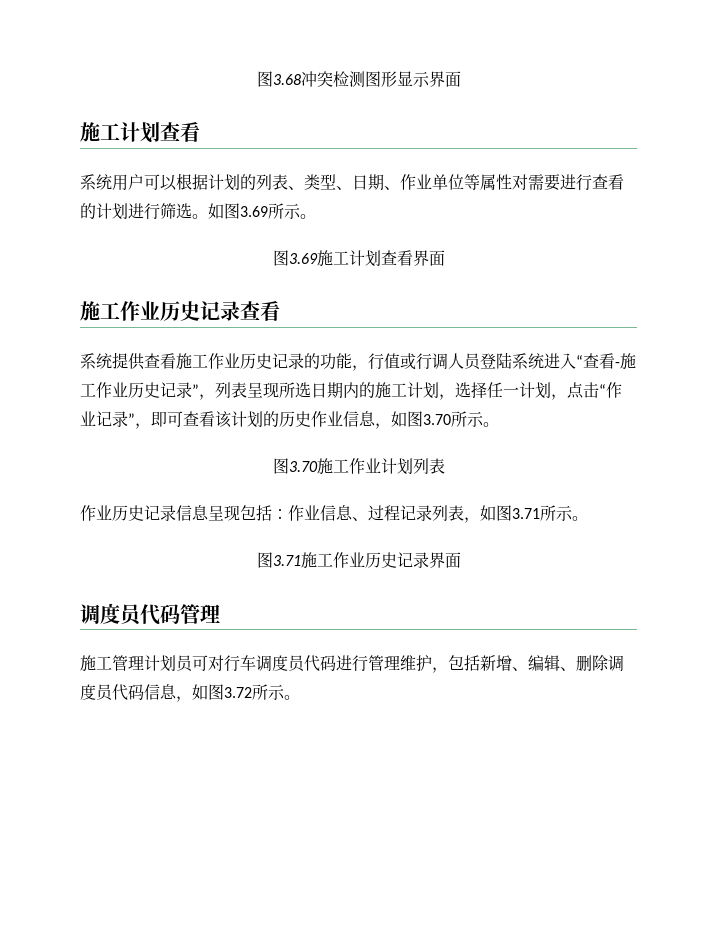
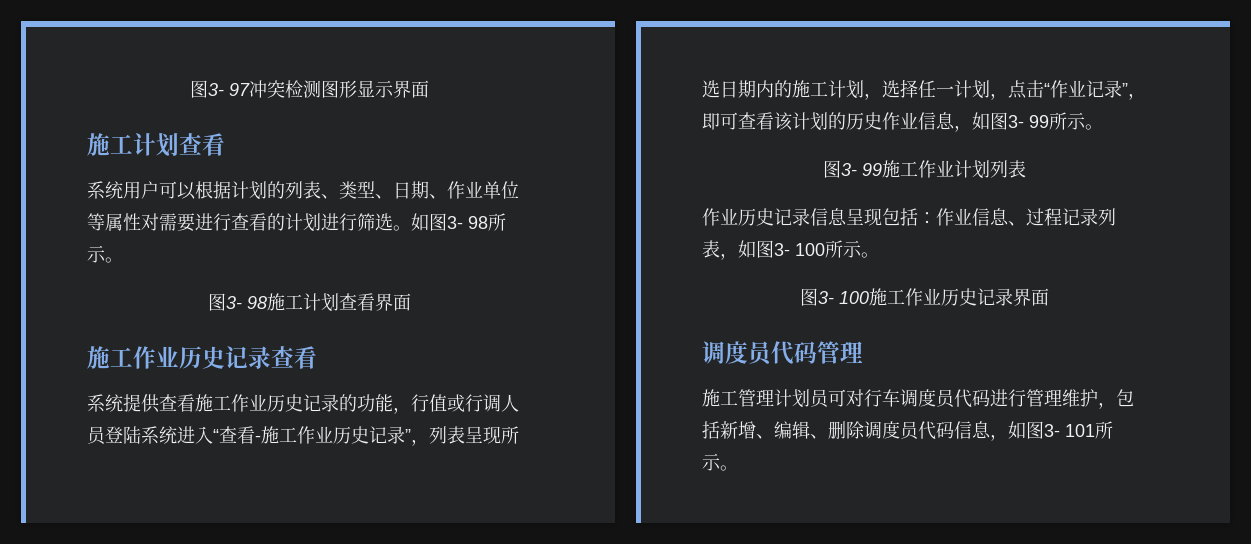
[256,71,301,87] 图3.68 -> [190,80,250,98] 图3- 97
[240,203,316,219] [272,250,318,266] 3.69所示。 // 图3.69 -> [447,213,506,231] [87,245,123,263] [208,293,267,311] 3- 98所示。 // 图3- 98
[423,411,499,427] [272,458,318,474] 3.70所示。 // 图3.70 -> [1008,112,1103,130] [823,160,882,178] 3- 99所示。 // 图3- 99
[512,505,588,521] [256,552,301,568] 3.71所示。 // 图3.71 -> [774,240,879,258] [800,288,869,306] 3- 100所示。 // 图3- 100
[224,687,252,698] 3.72 -> [1044,424,1095,437] 3- 101

